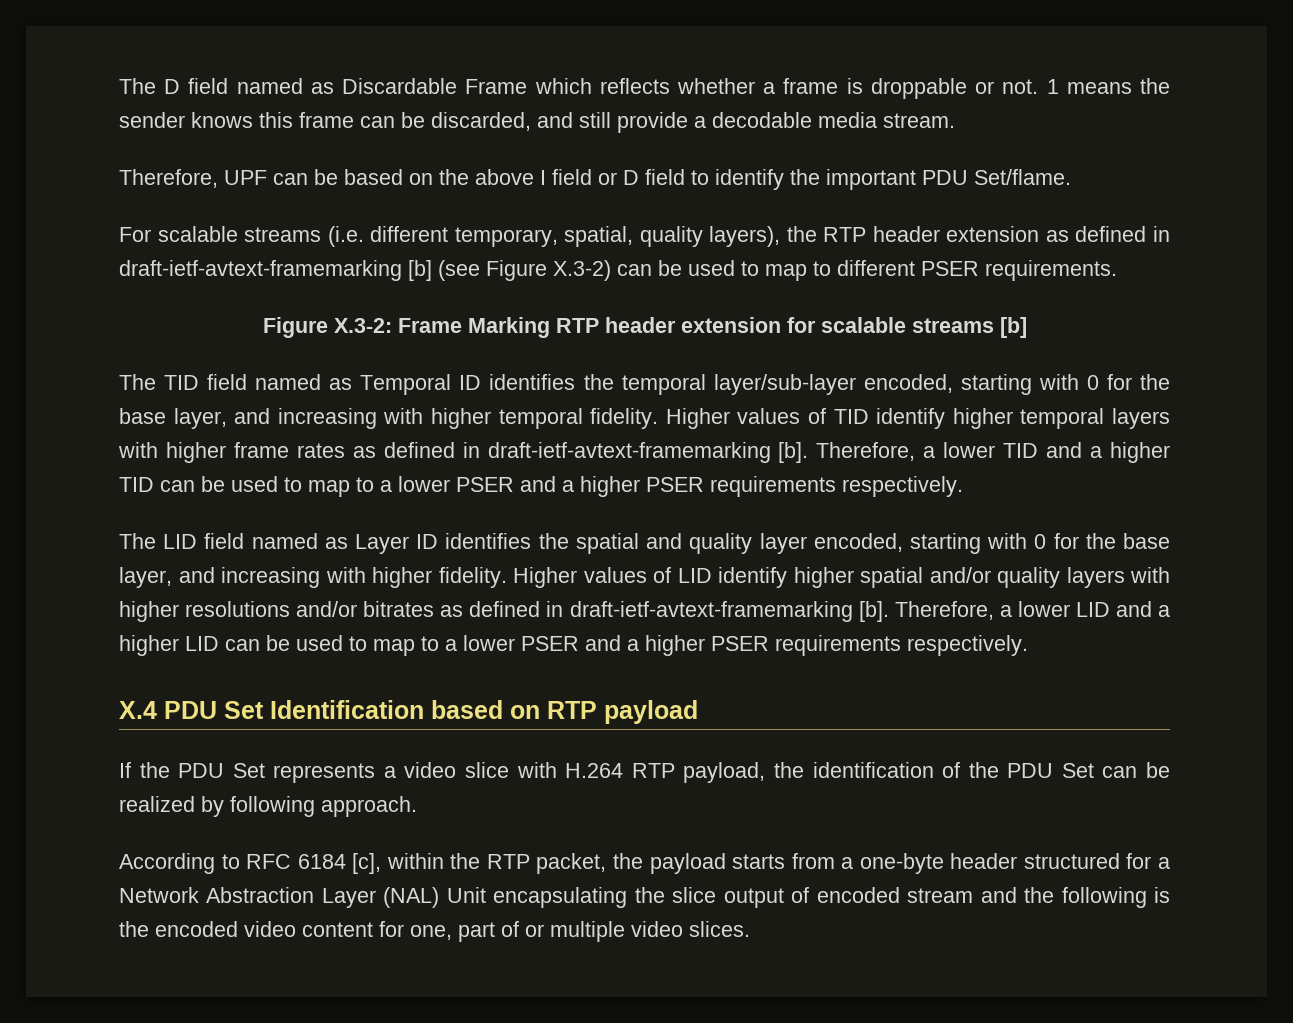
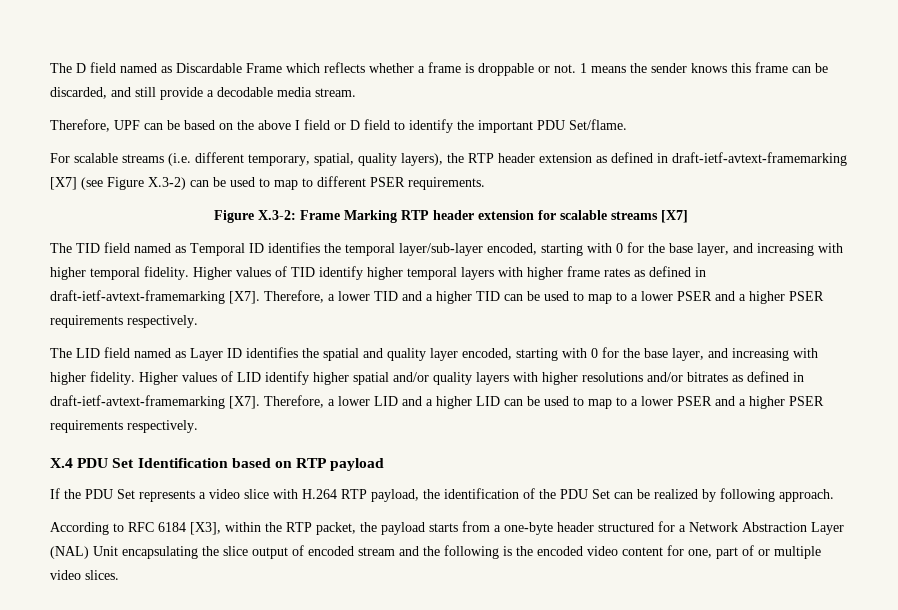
[408,260,432,281] [b] -> [50,177,77,190] [X7]
[999,317,1027,338] [b] -> [661,210,688,223] [X7]
[778,442,809,463] [b]. -> [229,291,260,304] [X7].
[858,601,889,622] [b]. -> [229,396,260,409] [X7].
[352,853,382,874] [c], -> [190,522,221,535] [X3],

